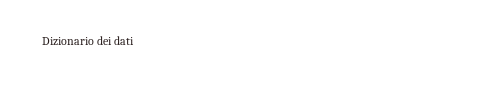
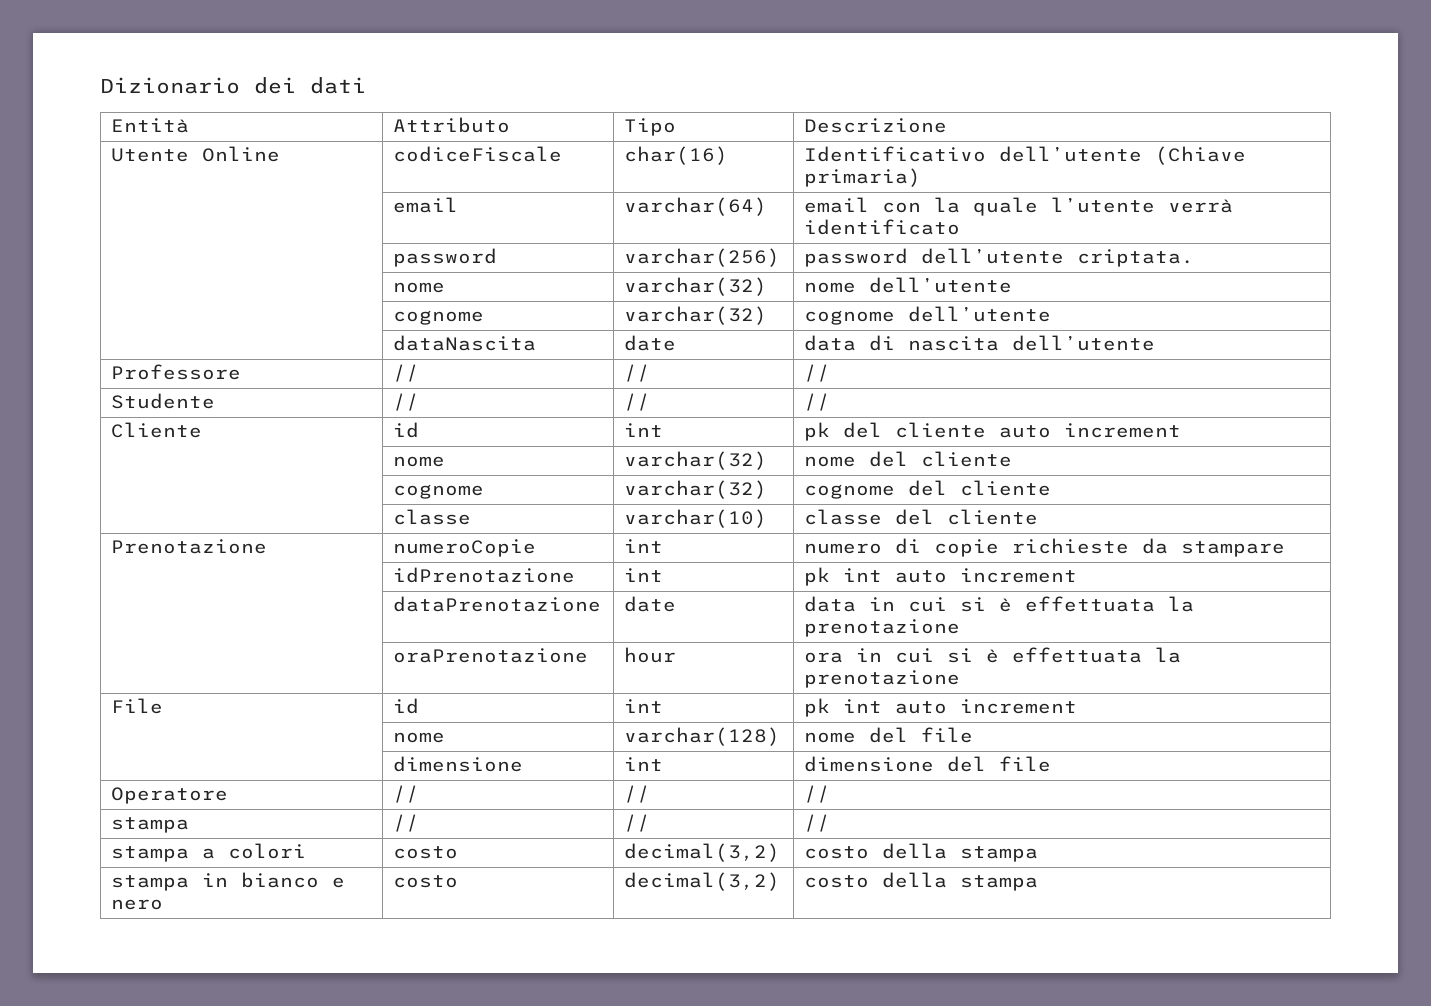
(135, 40) none -> [111,118,190,133] [393,117,511,133] [624,118,677,136] [804,118,948,133] [111,146,281,162] [393,146,563,162] [624,146,729,165] [804,146,1247,165] [804,168,922,187] [393,197,459,213] [624,197,768,216] [804,197,1234,216] [804,219,961,235] [393,248,498,267] [624,248,781,267] [804,248,1195,267] [393,282,446,293] [624,277,768,296] [804,277,1013,293] [393,310,485,325] [624,306,768,325] [804,306,1052,325] [393,335,537,351] [624,335,677,351] [804,335,1156,351] [111,364,242,380] [393,364,420,382] [624,364,651,382] [804,364,831,382] [111,393,216,409] [393,393,420,411] [624,393,651,411] [804,393,831,411] [111,422,203,438] [393,422,420,438] [624,423,664,437] [804,422,1182,441] [393,456,446,467] [624,451,768,470] [804,451,1013,467] [393,484,485,499] [624,480,768,499] [804,480,1052,499] [393,509,472,525] [624,509,768,528] [804,509,1039,525] [111,539,268,554] [393,539,537,557] [624,539,664,553] [804,538,1286,557] [393,567,576,583] [624,568,664,582] [804,567,1078,586] [393,596,602,612] [624,596,677,612] [804,596,1195,612] [804,619,961,637] [393,648,589,663] [624,647,677,663] [804,647,1182,663] [804,670,961,688] [111,698,164,714] [393,698,420,714] [624,699,664,713] [804,698,1078,717] [393,732,446,743] [624,727,781,746] [804,727,974,743] [393,756,524,772] [624,757,664,771] [804,756,1052,772] [111,787,229,804] [393,785,420,803] [624,785,651,803] [804,785,831,803] [111,817,190,833] [393,814,420,832] [624,814,651,832] [804,814,831,832] [111,843,307,862] [393,846,459,859] [624,843,781,862] [804,843,1039,862] [111,872,346,891] [111,899,164,910] [393,875,459,888] [624,872,781,891] [804,872,1039,891] // Entità | Attributo | Tipo | Descrizione // Utente Online | codiceFiscale | char(16) | Identificativo dell’utente (Chiave primaria) // | email | varchar(64) | email con la quale l’utente verrà identificato // | password | varchar(256) | password dell’utente criptata. // | nome | varchar(32) | nome dell’utente // | cognome | varchar(32) | cognome dell’utente // | dataNascita | date | data di nascita dell’utente // Professore | // | // | // // Studente | // | // | // // Cliente | id | int | pk del cliente auto increment // | nome | varchar(32) | nome del cliente // | cognome | varchar(32) | cognome del cliente // | classe | varchar(10) | classe del cliente // Prenotazione | numeroCopie | int | numero di copie richieste da stampare // | idPrenotazione | int | pk int auto increment // | dataPrenotazione | date | data in cui si è effettuata la prenotazione // | oraPrenotazione | hour | ora in cui si è effettuata la prenotazione // File | id | int | pk int auto increment // | nome | varchar(128) | nome del file // | dimensione | int | dimensione del file // Operatore | // | // | // // stampa | // | // | // // stampa a colori | costo | decimal(3,2) | costo della stampa // stampa in bianco e nero | costo | decimal(3,2) | costo della stampa

